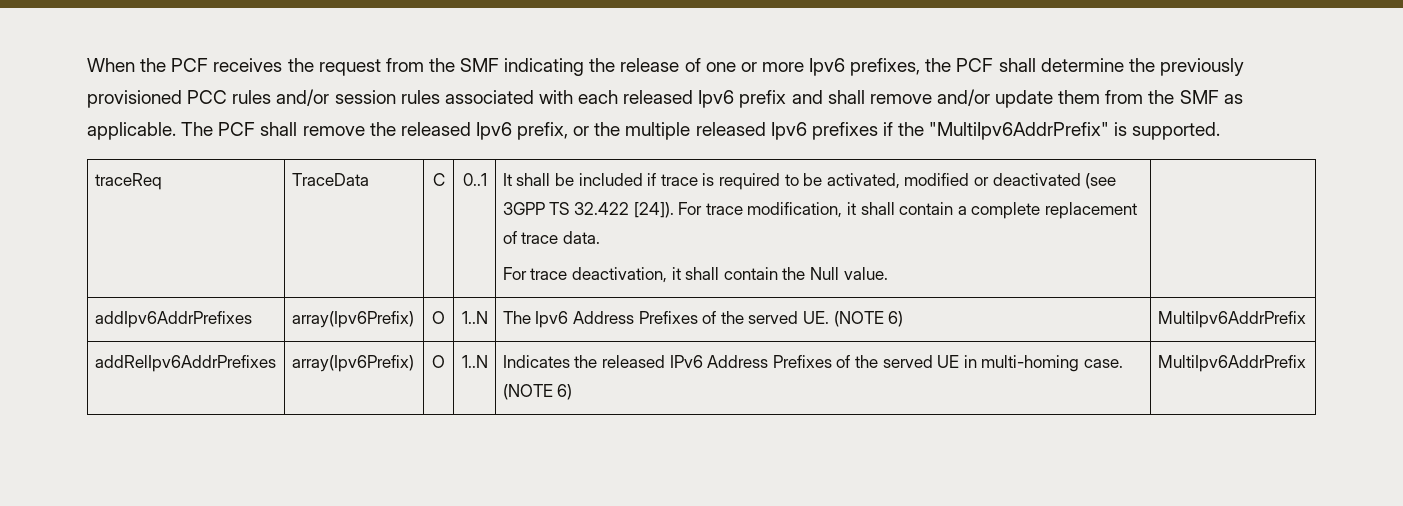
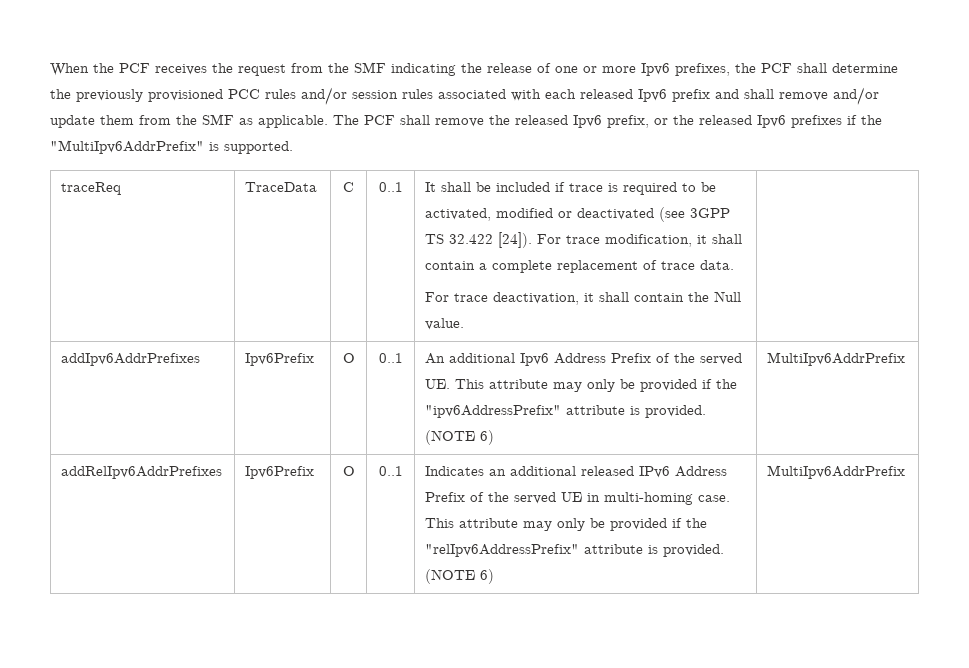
[625,122,691,140] multiple -> (694, 120) none
[291,311,414,328] [432,311,445,324] [461,311,488,324] [502,311,531,324] array(Ipv6Prefix) | O | 1..N | The -> [245,353,315,366] [342,353,355,363] [378,353,403,363] [425,353,516,364] Ipv6Prefix | O | 0..1 | An additional
[638,311,698,324] Prefixes -> [611,353,652,363] Prefix
(829, 317) none -> [455,379,738,392] [425,405,707,418] This attribute may only be provided if the "ipv6AddressPrefix" attribute is provided.
[291,355,414,372] [432,355,445,368] [461,355,488,368] array(Ipv6Prefix) | O | 1..N -> [245,466,315,479] [342,466,355,476] [378,466,403,476] Ipv6Prefix | O | 0..1
[574,355,598,368] the -> [489,466,577,476] an additional
[772,355,832,368] Prefixes -> [425,492,466,502] Prefix
(1123, 363) none -> [425,518,708,531] [425,544,725,557] This attribute may only be provided if the "relIpv6AddressPrefix" attribute is provided.

